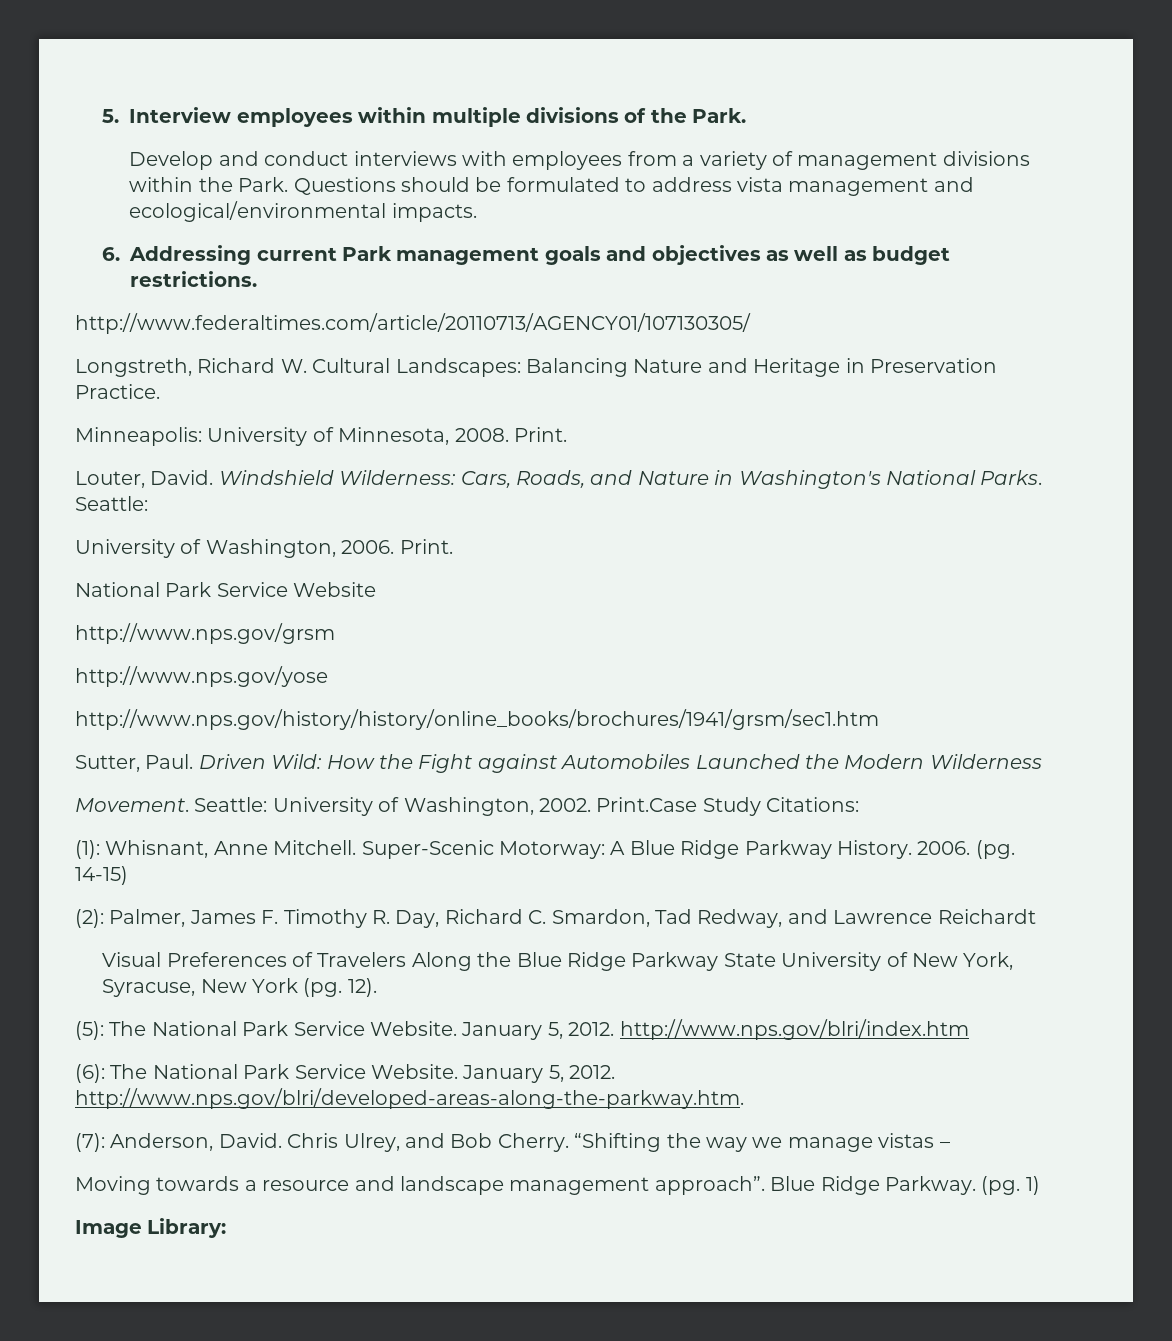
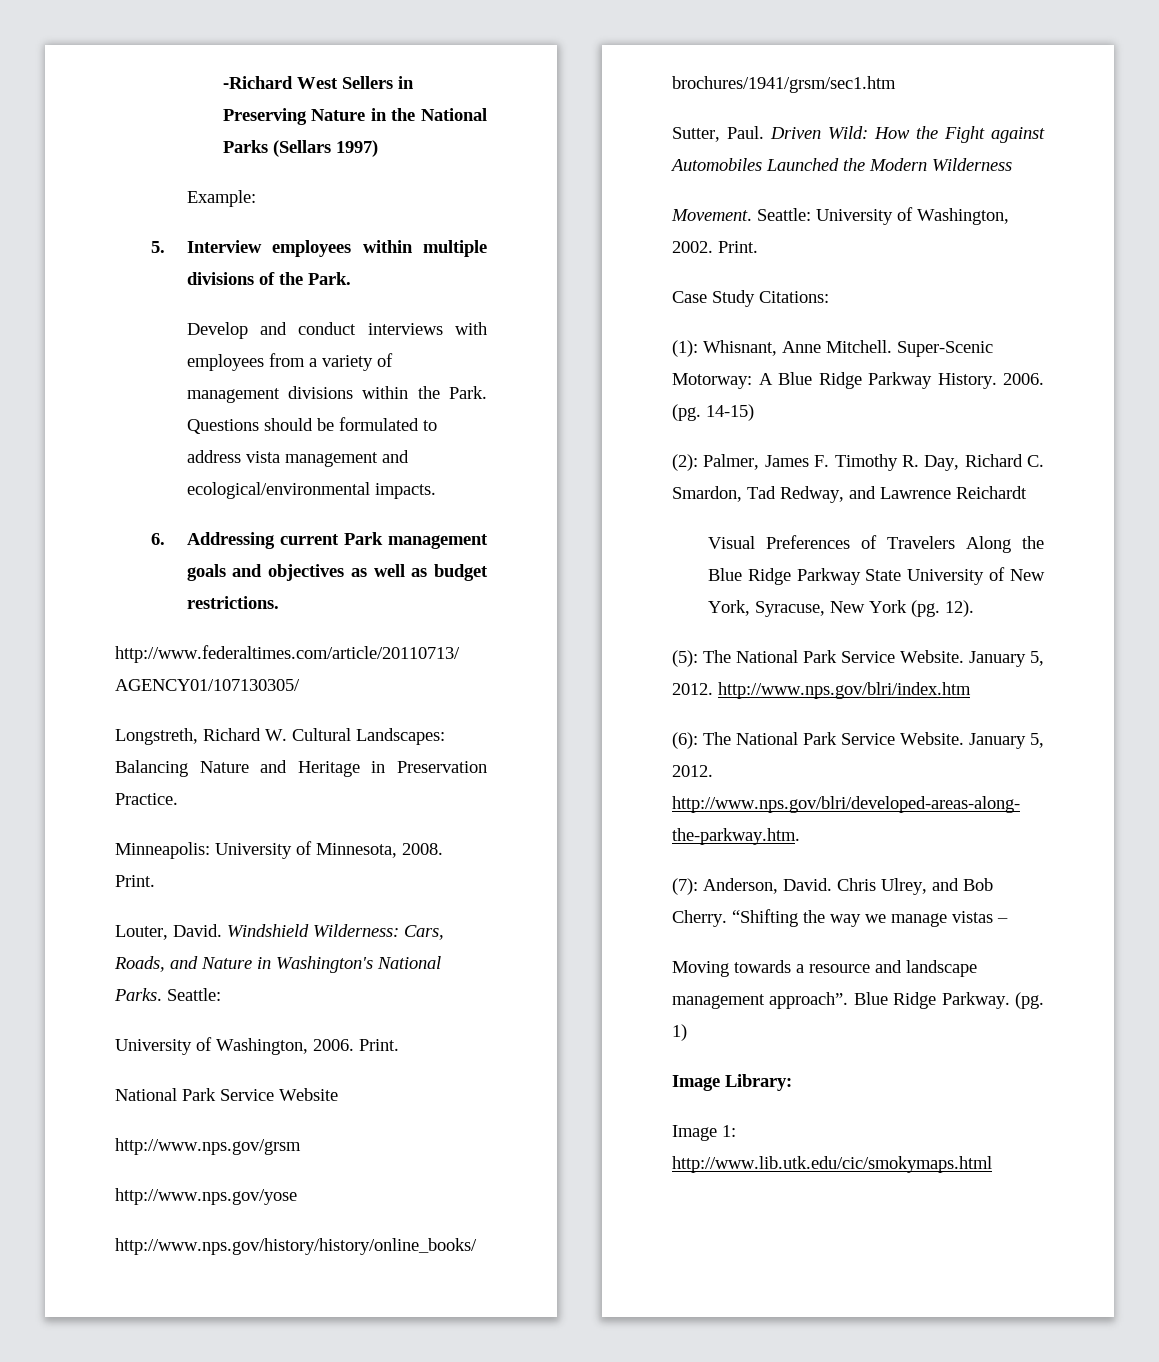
(102, 116) none -> [222,76,414,89] [222,108,488,125] [222,140,378,157] [186,190,256,207] -Richard West Sellers in Preserving Nature in the National Parks (Sellars 1997) // Example: //
[596,797,698,812] Print.Case -> [718,241,758,253] [672,291,707,303] Print. // Case
(227, 1228) none -> [672,1125,736,1141] [672,1156,992,1173] // Image 1: http://www.lib.utk.edu/cic/smokymaps.html

